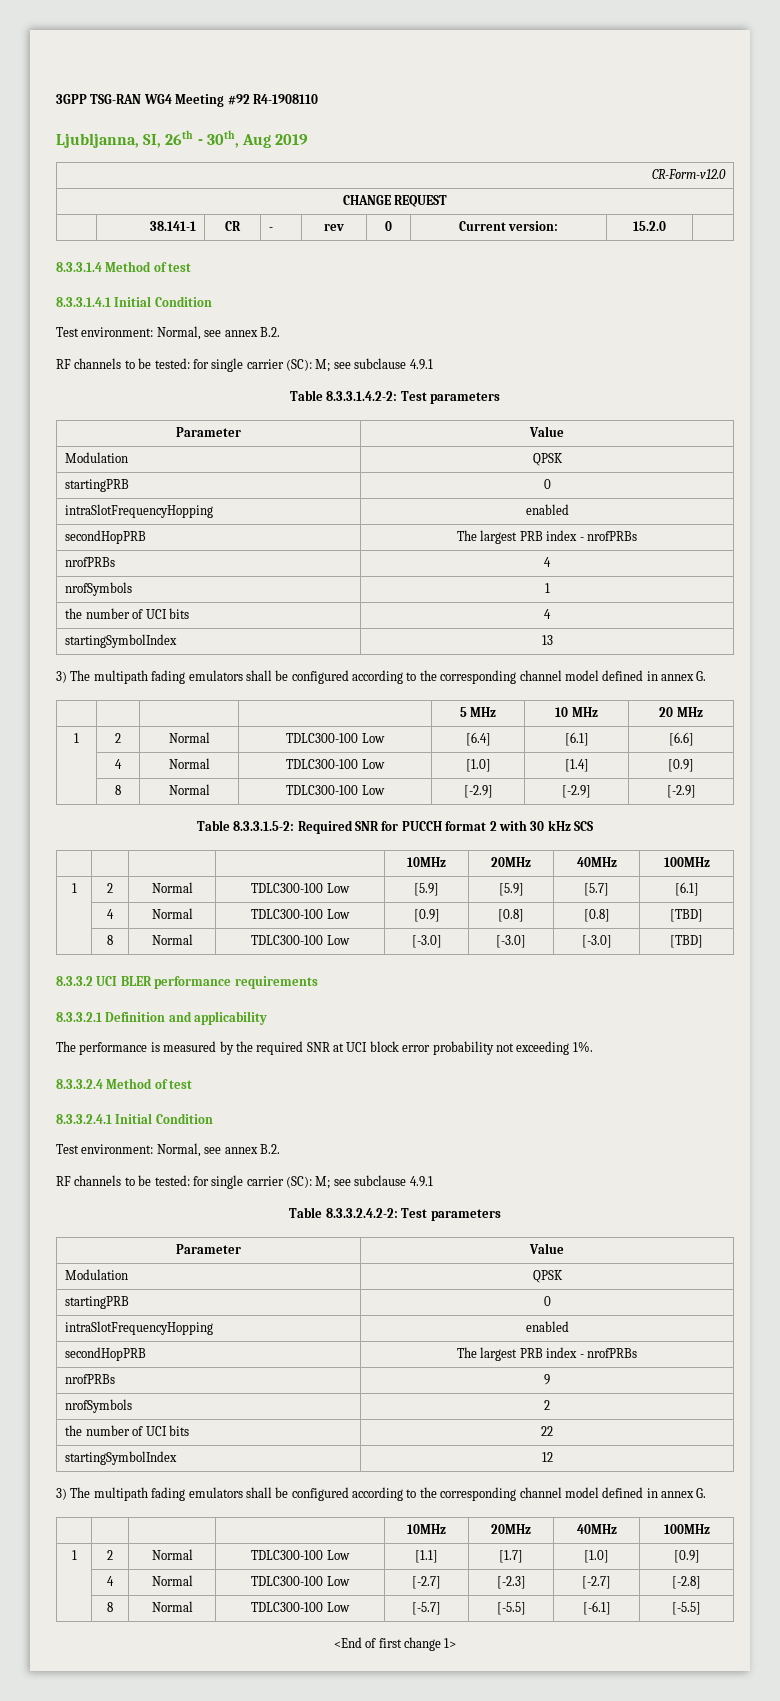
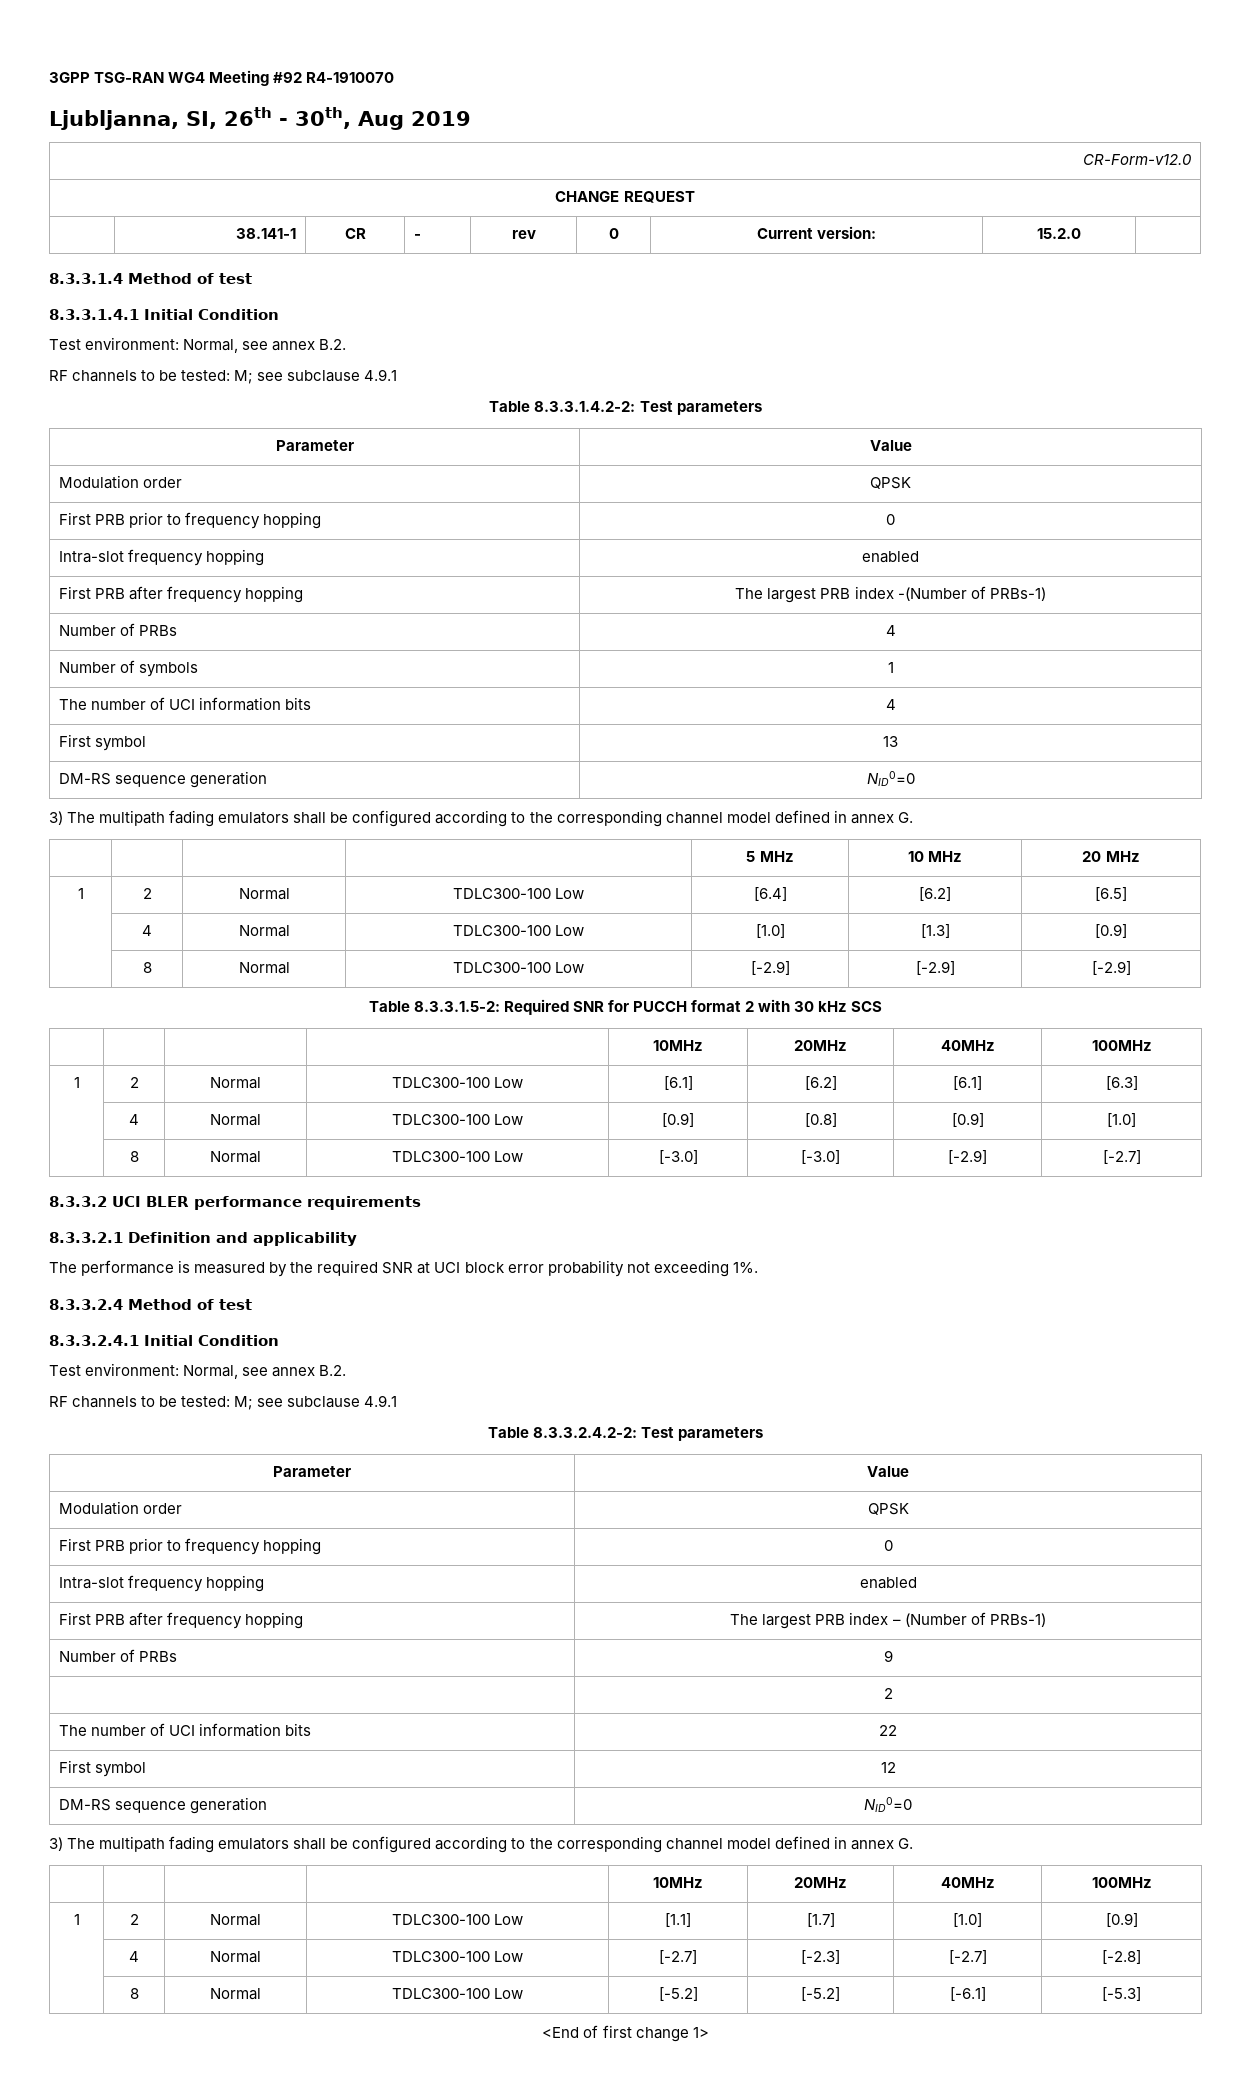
[252,94,318,104] R4-1908110 -> [306,72,395,83] R4-1910070
[192,358,312,372] for single carrier (SC): -> (231, 375) none
[532,453,563,466] [65,479,130,492] [543,479,551,489] [65,504,214,518] [525,504,569,515] [65,530,147,544] [457,530,637,544] [65,557,116,567] [544,557,551,567] [65,582,133,596] [544,583,550,593] [65,608,167,619] | QPSK // startingPRB | 0 // intraSlotFrequencyHopping | enabled // secondHopPRB | The largest PRB index - nrofPRBs // nrofPRBs | 4 // nrofSymbols | 1 // the number of UCI -> [143,477,183,488] [870,477,911,489] [59,512,322,529] [886,514,895,525] [59,549,265,566] [862,551,919,563] [59,586,304,603] [735,586,1046,603] [59,623,178,636] [885,625,896,636] [59,660,199,677] [887,662,894,673] [59,697,282,711] order | QPSK // First PRB prior to frequency hopping | 0 // Intra-slot frequency hopping | enabled // First PRB after frequency hopping | The largest PRB index -(Number of PRBs-1) // Number of PRBs | 4 // Number of symbols | 1 // The number of UCI information
[65,634,178,648] startingSymbolIndex -> [59,734,147,751] First symbol
(553, 640) none -> [59,771,268,788] [866,771,915,786] // DM-RS sequence generation | NID0=0
[564,732,589,746] [668,732,694,746] [6.1] | [6.6] -> [919,887,951,901] [1095,887,1127,901] [6.2] | [6.5]
[564,759,589,772] [1.4] -> [920,924,950,938] [1.3]
[414,883,439,896] [498,883,524,896] [583,883,609,896] [674,882,699,896] [5.9] | [5.9] | [5.7] | [6.1] -> [663,1076,693,1090] [804,1076,837,1090] [953,1076,982,1090] [1105,1076,1138,1090] [6.1] | [6.2] | [6.1] | [6.3]
[583,909,610,922] [669,909,703,922] [0.8] | [TBD] -> [951,1113,984,1127] [1107,1113,1136,1127] [0.9] | [1.0]
[581,935,612,948] [669,935,703,948] [-3.0] | [TBD] -> [948,1150,987,1164] [1102,1150,1141,1164] [-2.9] | [-2.7]
[192,1175,312,1189] for single carrier (SC): -> (231, 1401) none
[532,1270,563,1283] [65,1296,130,1309] [543,1296,551,1306] [65,1321,214,1335] [525,1321,569,1332] [65,1347,147,1361] [457,1347,637,1361] [65,1374,116,1384] | QPSK // startingPRB | 0 // intraSlotFrequencyHopping | enabled // secondHopPRB | The largest PRB index - nrofPRBs // nrofPRBs -> [143,1503,183,1514] [867,1503,909,1515] [59,1538,322,1555] [883,1540,893,1551] [59,1575,265,1592] [859,1577,917,1589] [59,1612,304,1629] [730,1612,1046,1629] [59,1649,178,1662] order | QPSK // First PRB prior to frequency hopping | 0 // Intra-slot frequency hopping | enabled // First PRB after frequency hopping | The largest PRB index – (Number of PRBs-1) // Number of PRBs
[65,1399,133,1413] nrofSymbols -> (893, 1656) none
[65,1425,167,1436] the number of UCI -> [59,1723,282,1737] The number of UCI information
[65,1451,178,1465] startingSymbolIndex -> [59,1760,147,1777] First symbol
(553, 1457) none -> [59,1797,268,1814] [864,1797,912,1812] // DM-RS sequence generation | NID0=0
[412,1602,441,1615] [496,1602,526,1615] [-5.7] | [-5.5] -> [658,1987,698,2001] [801,1987,840,2001] [-5.2] | [-5.2]
[671,1602,701,1615] [-5.5] -> [1102,1987,1141,2001] [-5.3]

